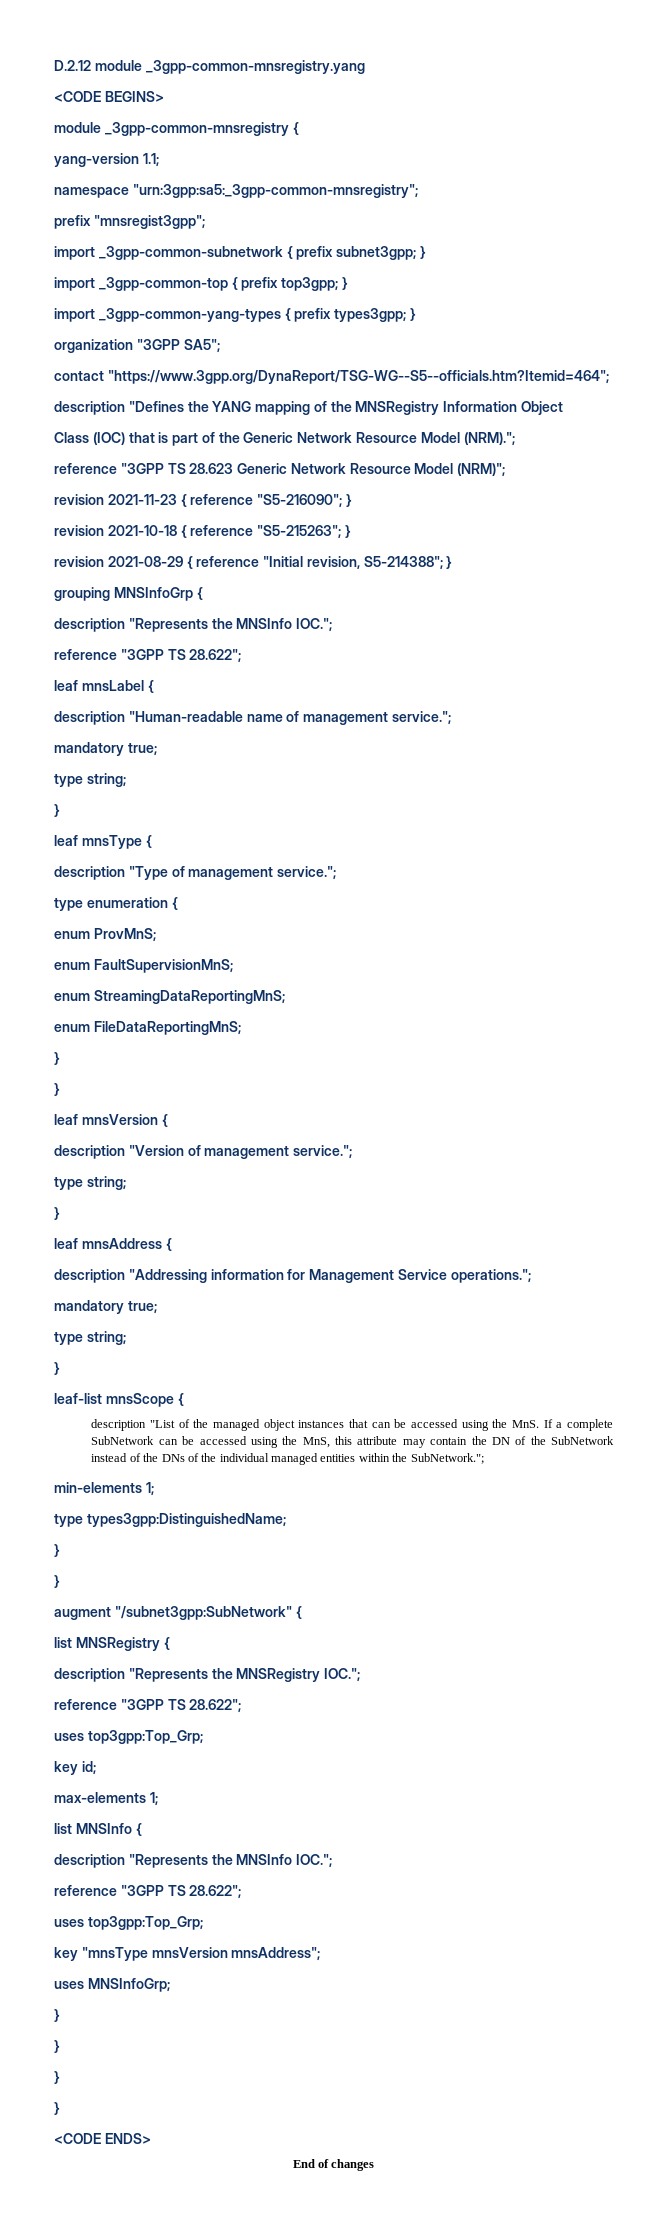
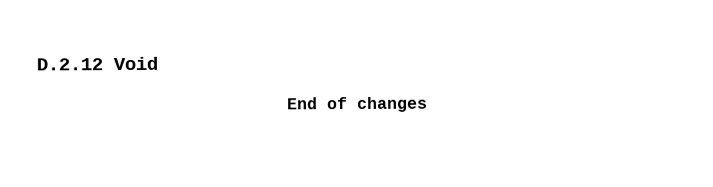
[94,60,365,74] [54,91,164,102] [54,122,299,136] [54,153,159,167] [54,184,418,198] [54,215,205,229] [54,246,426,260] [54,277,348,291] [54,308,416,322] [54,339,220,353] [54,370,609,384] [54,401,564,415] [54,432,515,446] [54,463,506,477] [54,494,352,508] [54,525,351,539] [54,556,453,570] [54,587,203,601] [54,618,333,632] [54,649,242,663] [54,680,154,693] [54,711,451,725] [54,742,157,756] [54,773,126,787] [54,804,60,817] [54,835,152,849] [54,866,337,880] [54,897,178,911] [54,928,156,942] [54,959,233,973] [54,990,285,1004] [54,1021,241,1035] [54,1052,60,1065] [54,1083,60,1096] [54,1114,168,1127] [54,1145,353,1159] [54,1176,126,1190] [54,1207,60,1220] [54,1238,172,1251] [54,1269,531,1283] [54,1300,157,1314] [54,1331,126,1345] [54,1362,60,1375] [54,1393,184,1407] [91,1419,614,1431] [91,1436,615,1448] [91,1453,484,1465] [54,1482,154,1496] [54,1513,286,1527] [54,1544,60,1557] [54,1575,60,1588] [54,1606,302,1620] [54,1637,170,1651] [54,1668,361,1682] [54,1699,242,1713] [54,1730,203,1744] [54,1761,96,1775] [54,1792,158,1806] [54,1823,142,1836] [54,1854,333,1868] [54,1885,242,1899] [54,1916,203,1930] [54,1947,321,1961] [54,1978,170,1992] [54,2009,60,2022] [54,2040,60,2053] [54,2071,60,2084] [54,2102,60,2115] [54,2133,151,2144] module _3gpp-common-mnsregistry.yang // <CODE BEGINS> // module _3gpp-common-mnsregistry { // yang-version 1.1; // namespace "urn:3gpp:sa5:_3gpp-common-mnsregistry"; // prefix "mnsregist3gpp"; // import _3gpp-common-subnetwork { prefix subnet3gpp; } // import _3gpp-common-top { prefix top3gpp; } // import _3gpp-common-yang-types { prefix types3gpp; } // organization "3GPP SA5"; // contact "https://www.3gpp.org/DynaReport/TSG-WG--S5--officials.htm?Itemid=464"; // description "Defines the YANG mapping of the MNSRegistry Information Object // Class (IOC) that is part of the Generic Network Resource Model (NRM)."; // reference "3GPP TS 28.623 Generic Network Resource Model (NRM)"; // revision 2021-11-23 { reference "S5-216090"; } // revision 2021-10-18 { reference "S5-215263"; } // revision 2021-08-29 { reference "Initial revision, S5-214388"; } // grouping MNSInfoGrp { // description "Represents the MNSInfo IOC."; // reference "3GPP TS 28.622"; // leaf mnsLabel { // description "Human-readable name of management service."; // mandatory true; // type string; // } // leaf mnsType { // description "Type of management service."; // type enumeration { // enum ProvMnS; // enum FaultSupervisionMnS; // enum StreamingDataReportingMnS; // enum FileDataReportingMnS; // } // } // leaf mnsVersion { // description "Version of management service."; // type string; // } // leaf mnsAddress { // description "Addressing information for Management Service operations."; // mandatory true; // type string; // } // leaf-list mnsScope { // description "List of the managed object instances that can be accessed using the MnS. If a complete SubNetwork can be accessed using the MnS, this attribute may contain the DN of the SubNetwork instead of the DNs of the individual managed entities within the SubNetwork."; // min-elements 1; // type types3gpp:DistinguishedName; // } // } // augment "/subnet3gpp:SubNetwork" { // list MNSRegistry { // description "Represents the MNSRegistry IOC."; // reference "3GPP TS 28.622"; // uses top3gpp:Top_Grp; // key id; // max-elements 1; // list MNSInfo { // description "Represents the MNSInfo IOC."; // reference "3GPP TS 28.622"; // uses top3gpp:Top_Grp; // key "mnsType mnsVersion mnsAddress"; // uses MNSInfoGrp; // } // } // } // } // <CODE ENDS> -> [113,56,158,71] Void

